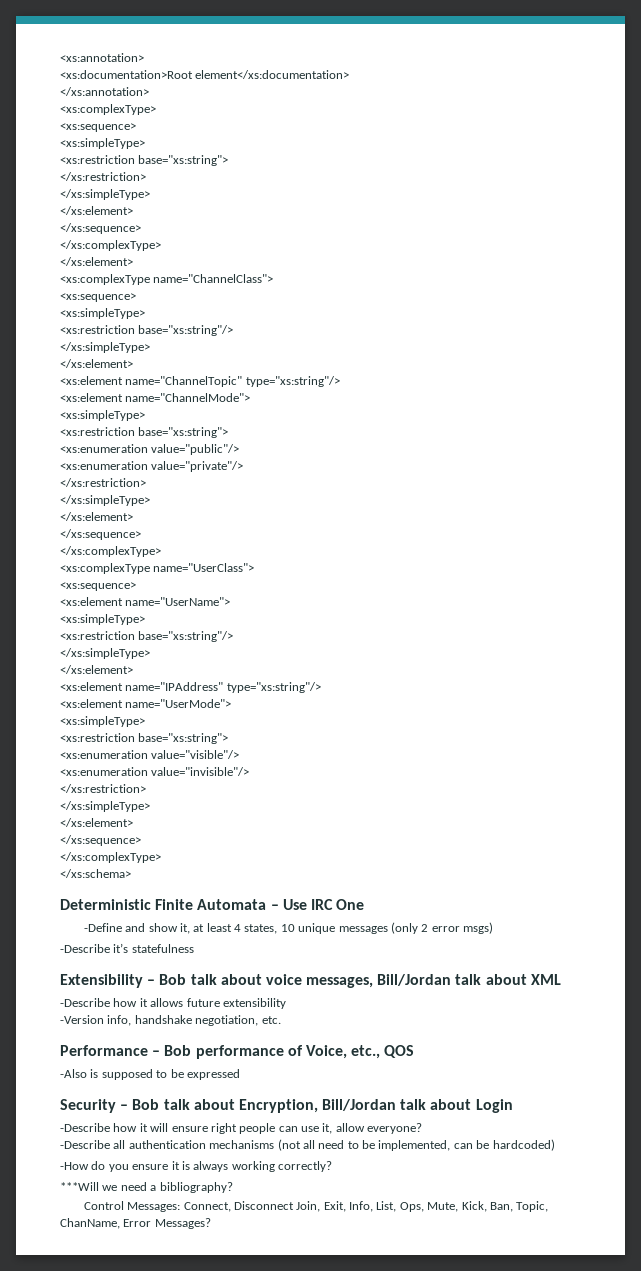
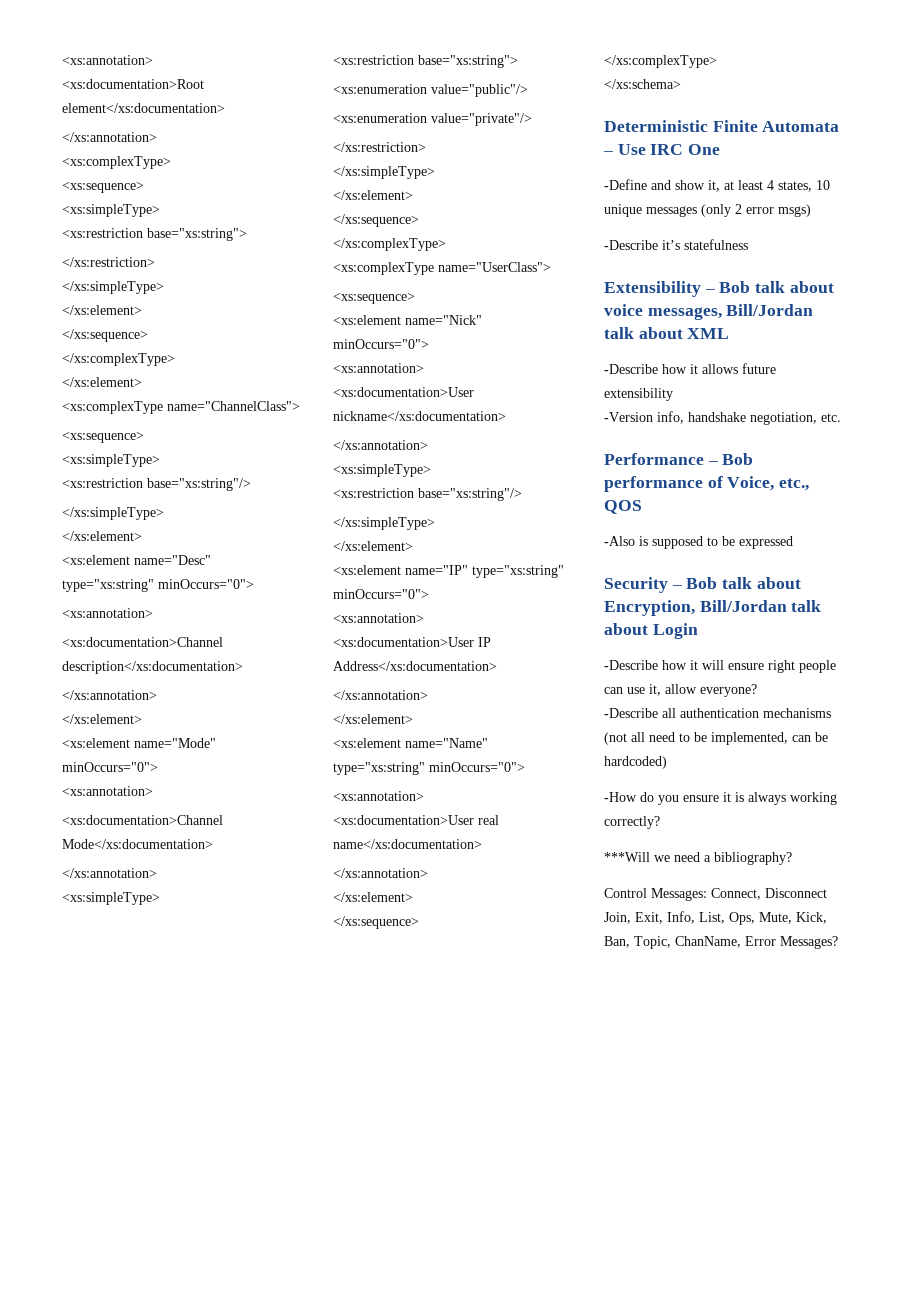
[125,376,340,387] [60,393,251,402] name="ChannelTopic" type="xs:string"/> // <xs:element name="ChannelMode"> -> [134,555,211,565] [62,579,254,592] [62,608,153,618] [62,637,223,647] [62,661,243,674] [62,690,157,700] [62,714,142,724] [62,738,216,748] [62,762,158,772] [62,786,153,796] [62,815,223,825] [62,839,213,849] [62,868,157,878] name="Desc" type="xs:string" minOccurs="0"> // <xs:annotation> // <xs:documentation>Channel description</xs:documentation> // </xs:annotation> // </xs:element> // <xs:element name="Mode" minOccurs="0"> // <xs:annotation> // <xs:documentation>Channel Mode</xs:documentation> // </xs:annotation>
[125,597,231,606] [60,614,145,625] [60,631,234,642] [60,648,150,659] [60,665,133,674] [60,682,321,693] [60,699,232,708] [60,716,145,727] [60,733,229,744] [60,750,240,759] [60,767,250,776] [60,784,146,793] [60,801,150,812] name="UserName"> // <xs:simpleType> // <xs:restriction base="xs:string"/> // </xs:simpleType> // </xs:element> // <xs:element name="IPAddress" type="xs:string"/> // <xs:element name="UserMode"> // <xs:simpleType> // <xs:restriction base="xs:string"> // <xs:enumeration value="visible"/> // <xs:enumeration value="invisible"/> // </xs:restriction> // </xs:simpleType> -> [405,315,482,325] [333,339,429,349] [333,363,424,373] [333,387,474,397] [333,411,506,421] [333,440,428,450] [333,464,431,477] [333,488,522,501] [333,517,435,530] [333,541,413,551] [333,565,564,578] [333,589,429,599] [333,613,424,623] [333,637,491,647] [333,661,497,671] [333,690,428,700] [333,714,413,724] [333,738,488,748] [333,762,525,775] [333,791,424,801] [333,815,499,825] [333,839,482,849] [333,868,428,878] name="Nick" minOccurs="0"> // <xs:annotation> // <xs:documentation>User nickname</xs:documentation> // </xs:annotation> // <xs:simpleType> // <xs:restriction base="xs:string"/> // </xs:simpleType> // </xs:element> // <xs:element name="IP" type="xs:string" minOccurs="0"> // <xs:annotation> // <xs:documentation>User IP Address</xs:documentation> // </xs:annotation> // </xs:element> // <xs:element name="Name" type="xs:string" minOccurs="0"> // <xs:annotation> // <xs:documentation>User real name</xs:documentation> // </xs:annotation>

